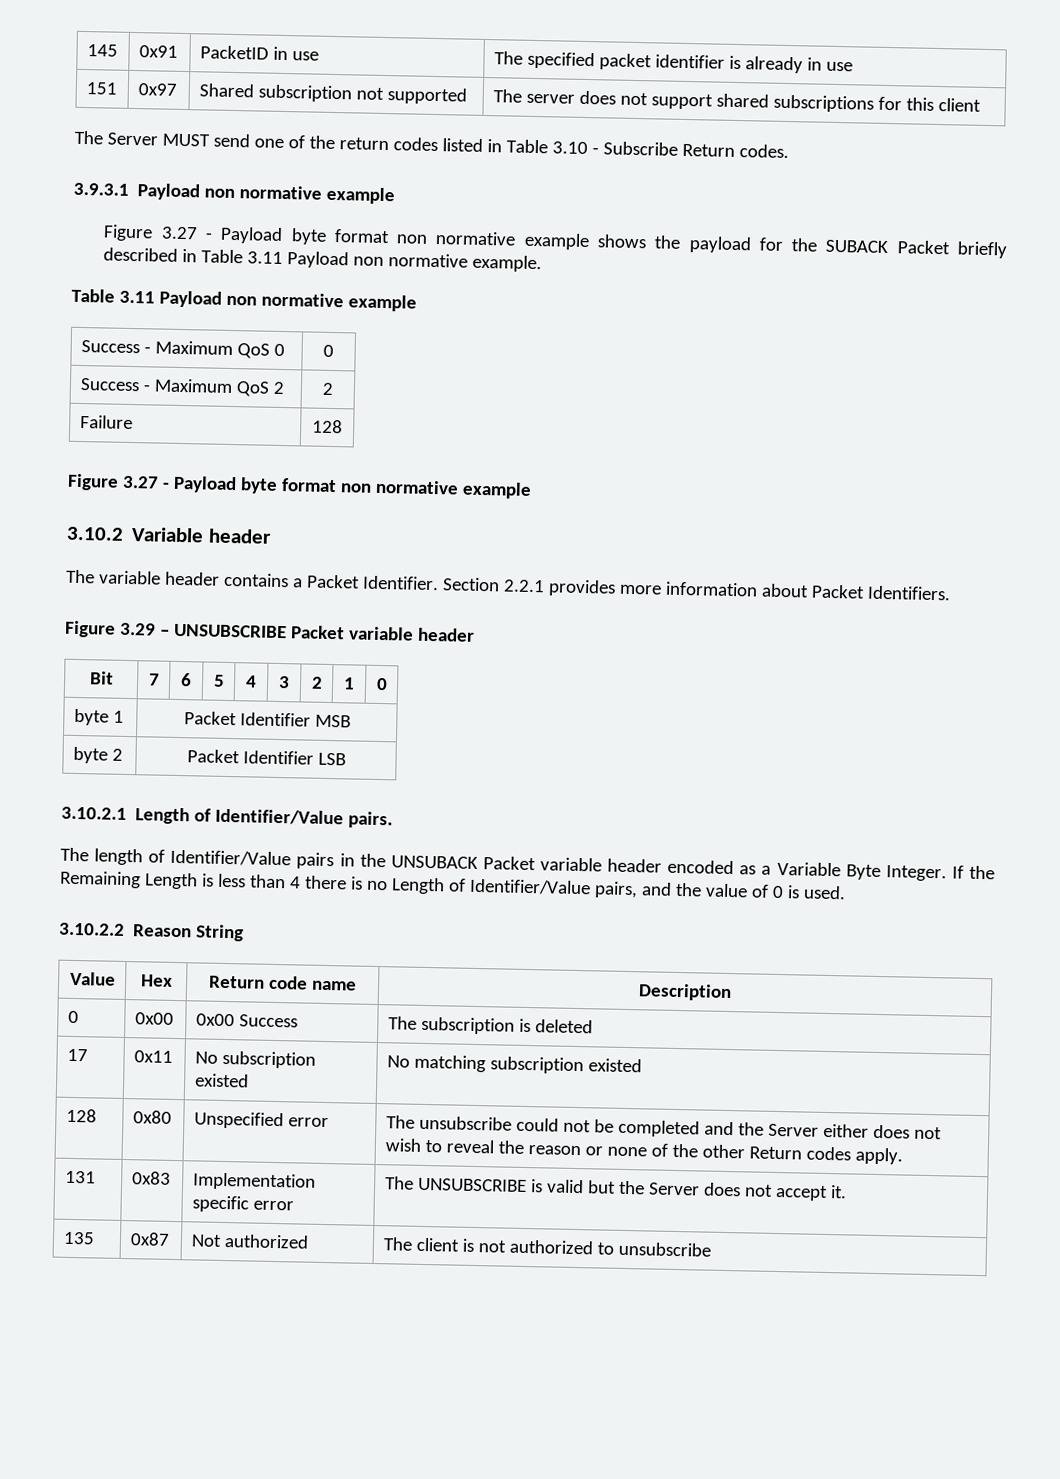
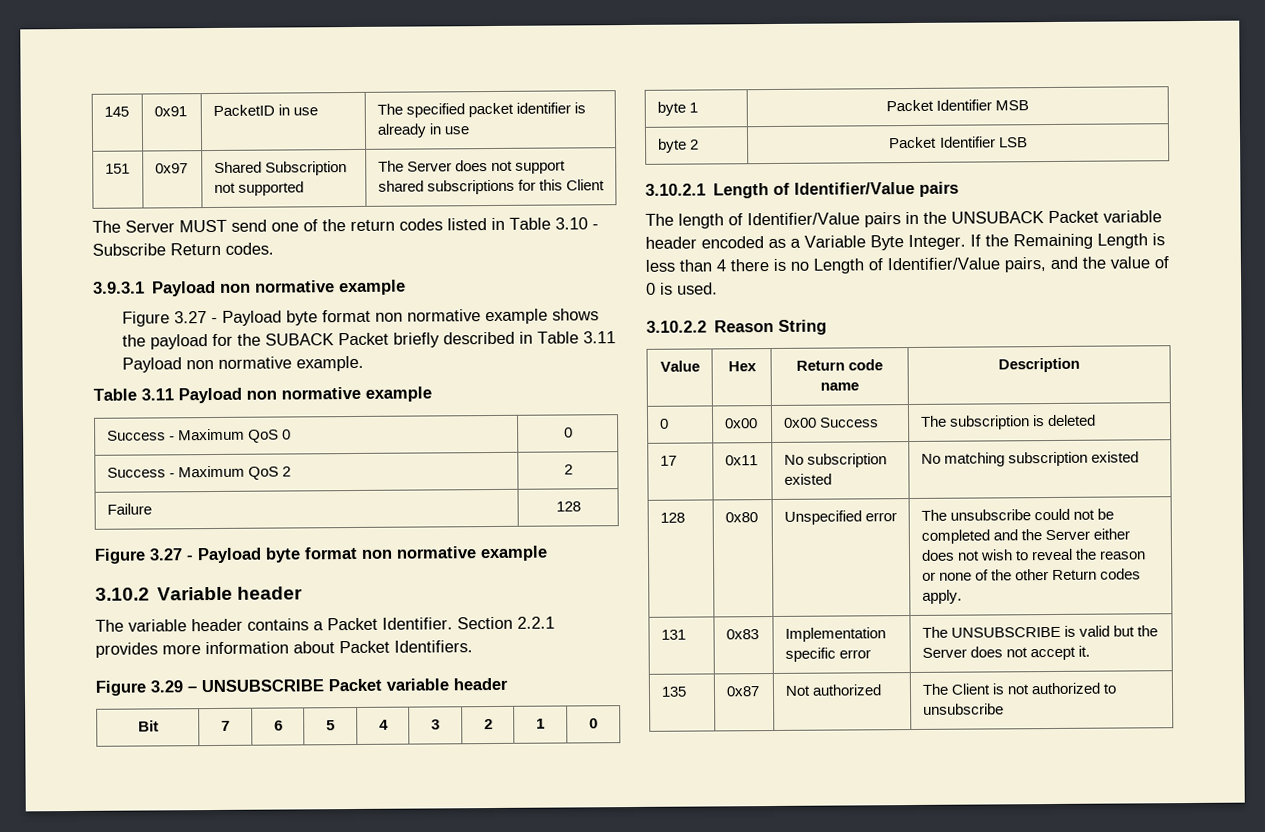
[257,84,352,103] subscription -> [264,161,347,176] Subscription
[525,93,575,104] server -> [406,161,452,172] Server
[937,97,981,112] client -> [566,179,606,191] Client
[348,811,394,829] pairs. -> [919,181,960,197] pairs
[415,1237,460,1252] client -> [950,683,991,695] Client

